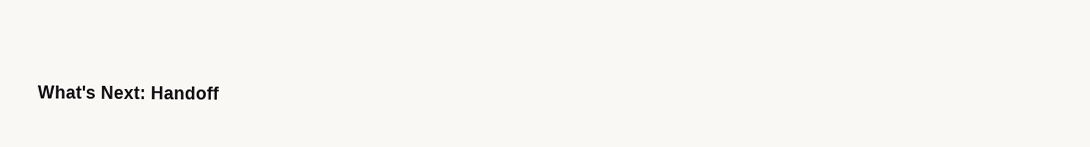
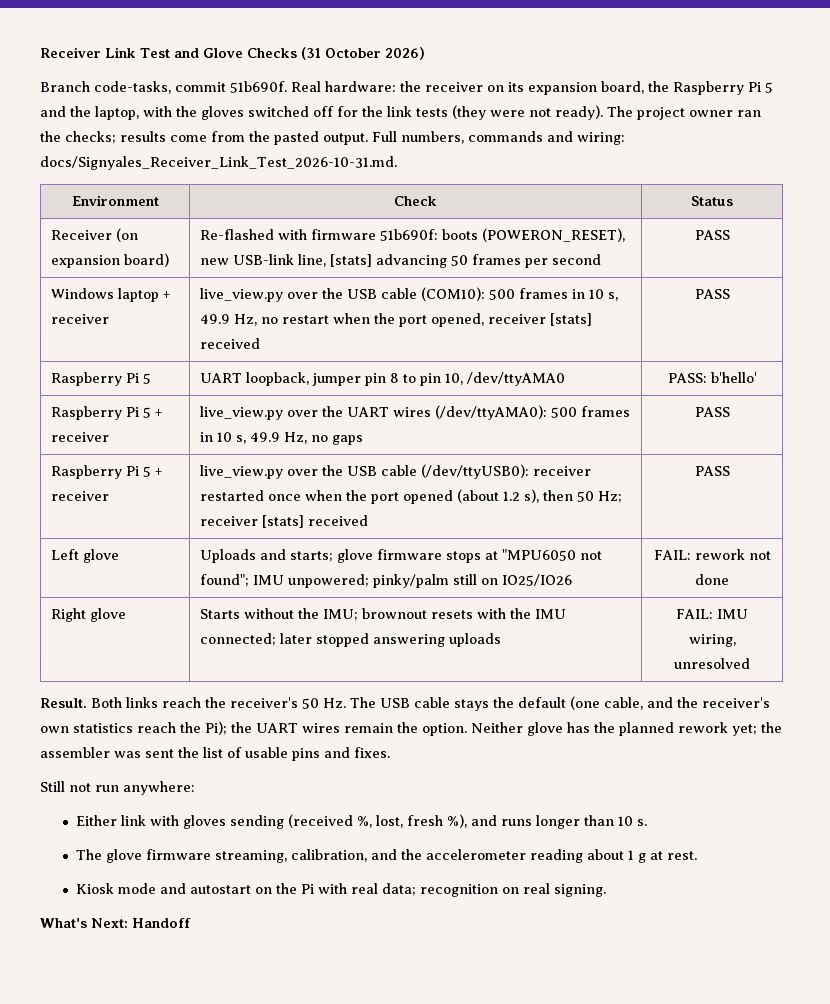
(37, 92) none -> [40,47,425,60] [40,81,773,95] [40,105,761,120] [40,131,625,145] [40,156,397,170] [71,195,159,206] [394,196,437,206] [691,196,733,206] [50,228,138,242] [50,253,169,268] [199,228,625,242] [199,254,601,268] [694,230,730,240] [50,288,170,302] [50,314,109,324] [199,287,618,302] [199,313,592,327] [199,338,260,349] [694,289,730,299] [50,372,151,386] [199,372,565,386] [667,372,757,383] [50,406,162,420] [50,432,109,442] [199,405,630,420] [199,432,363,445] [694,407,730,417] [50,465,162,479] [50,491,109,501] [199,464,591,479] [199,489,622,504] [199,515,368,528] [694,466,730,476] [50,549,119,563] [199,549,602,563] [199,574,572,588] [653,549,771,560] [695,574,729,585] [50,608,126,622] [199,608,566,621] [199,633,501,647] [676,609,748,619] [688,634,736,647] [674,658,750,669] [40,696,770,711] [40,721,782,736] [40,747,390,761] [40,781,195,795] [76,814,648,829] [76,849,698,863] [76,883,607,897] Receiver Link Test and Glove Checks (31 October 2026) // Branch code-tasks, commit 51b690f. Real hardware: the receiver on its expansion board, the Raspberry Pi 5 and the laptop, with the gloves switched off for the link tests (they were not ready). The project owner ran the checks; results come from the pasted output. Full numbers, commands and wiring: docs/Signyales_Receiver_Link_Test_2026-10-31.md. // Environment | Check | Status // Receiver (on expansion board) | Re-flashed with firmware 51b690f: boots (POWERON_RESET), new USB-link line, [stats] advancing 50 frames per second | PASS // Windows laptop + receiver | live_view.py over the USB cable (COM10): 500 frames in 10 s, 49.9 Hz, no restart when the port opened, receiver [stats] received | PASS // Raspberry Pi 5 | UART loopback, jumper pin 8 to pin 10, /dev/ttyAMA0 | PASS: b'hello' // Raspberry Pi 5 + receiver | live_view.py over the UART wires (/dev/ttyAMA0): 500 frames in 10 s, 49.9 Hz, no gaps | PASS // Raspberry Pi 5 + receiver | live_view.py over the USB cable (/dev/ttyUSB0): receiver restarted once when the port opened (about 1.2 s), then 50 Hz; receiver [stats] received | PASS // Left glove | Uploads and starts; glove firmware stops at "MPU6050 not found"; IMU unpowered; pinky/palm still on IO25/IO26 | FAIL: rework not done // Right glove | Starts without the IMU; brownout resets with the IMU connected; later stopped answering uploads | FAIL: IMU wiring, unresolved // Result. Both links reach the receiver's 50 Hz. The USB cable stays the default (one cable, and the receiver's own statistics reach the Pi); the UART wires remain the option. Neither glove has the planned rework yet; the assembler was sent the list of usable pins and fixes. // Still not run anywhere: // Either link with gloves sending (received %, lost, fresh %), and runs longer than 10 s. // The glove firmware streaming, calibration, and the accelerometer reading about 1 g at rest. // Kiosk mode and autostart on the Pi with real data; recognition on real signing. //

